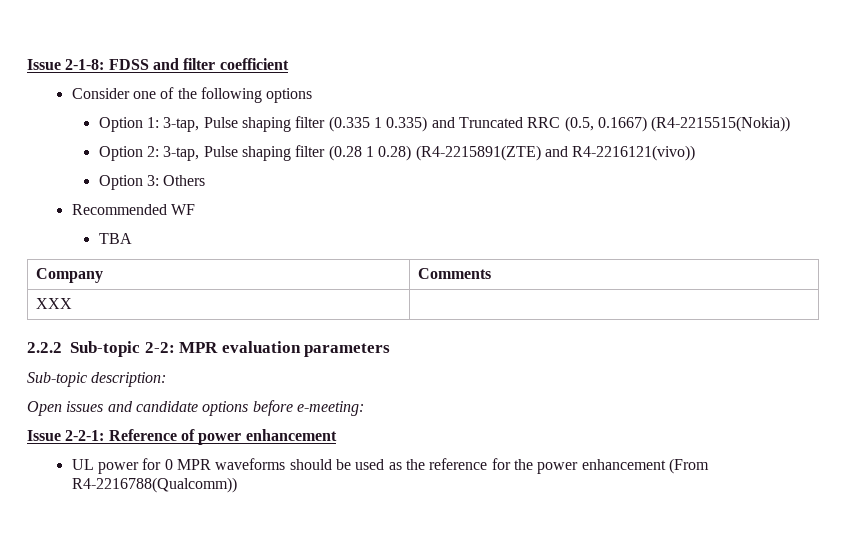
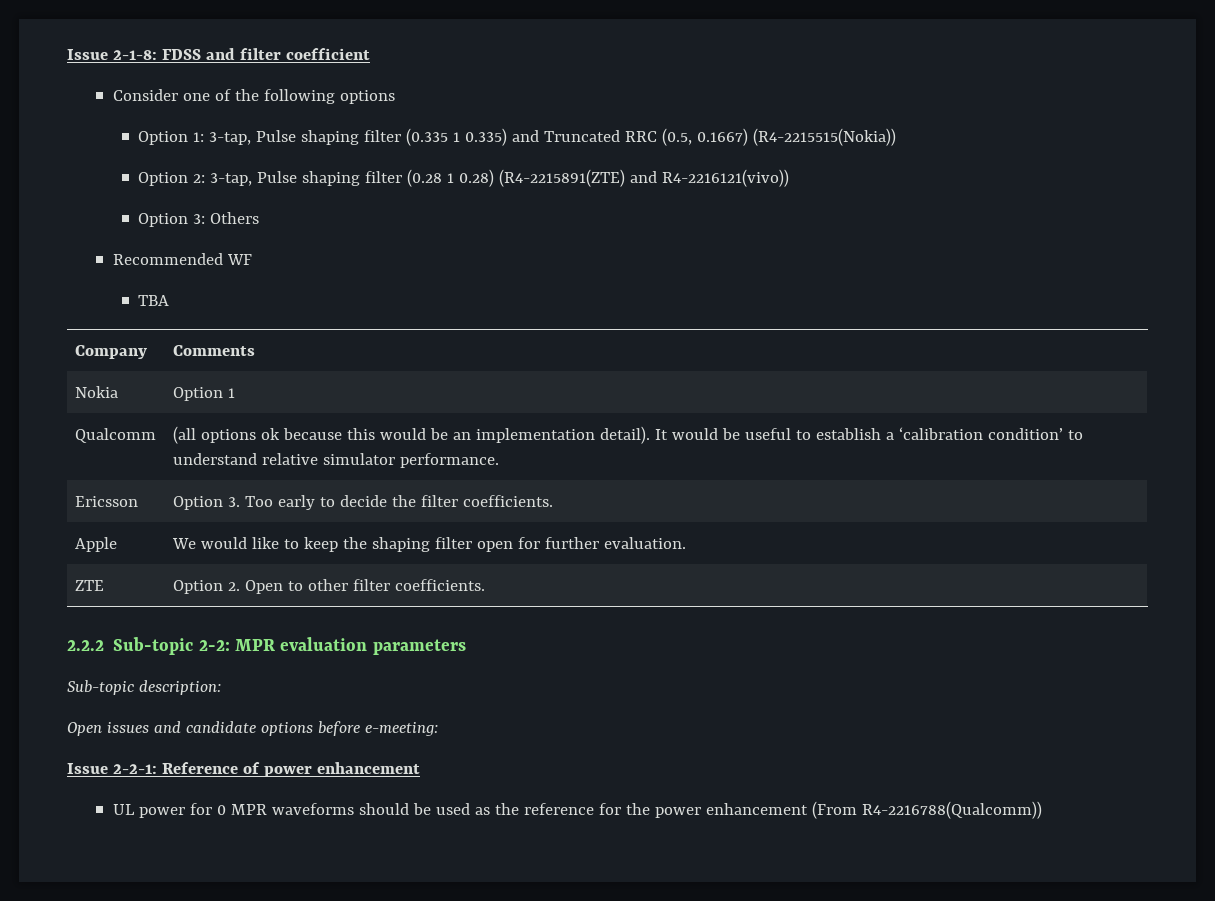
[35,298,72,309] XXX | -> [75,386,119,398] [173,387,236,401] [75,428,157,443] [173,426,1084,444] [173,453,500,468] [75,496,139,507] [173,495,554,510] [75,537,118,552] [172,537,687,552] [75,580,105,591] [173,579,486,594] Nokia | Option 1 // Qualcomm | (all options ok because this would be an implementation detail). It would be useful to establish a ‘calibration condition’ to understand relative simulator performance. // Ericsson | Option 3. Too early to decide the filter coefficients. // Apple | We would like to keep the shaping filter open for further evaluation. // ZTE | Option 2. Open to other filter coefficients.

